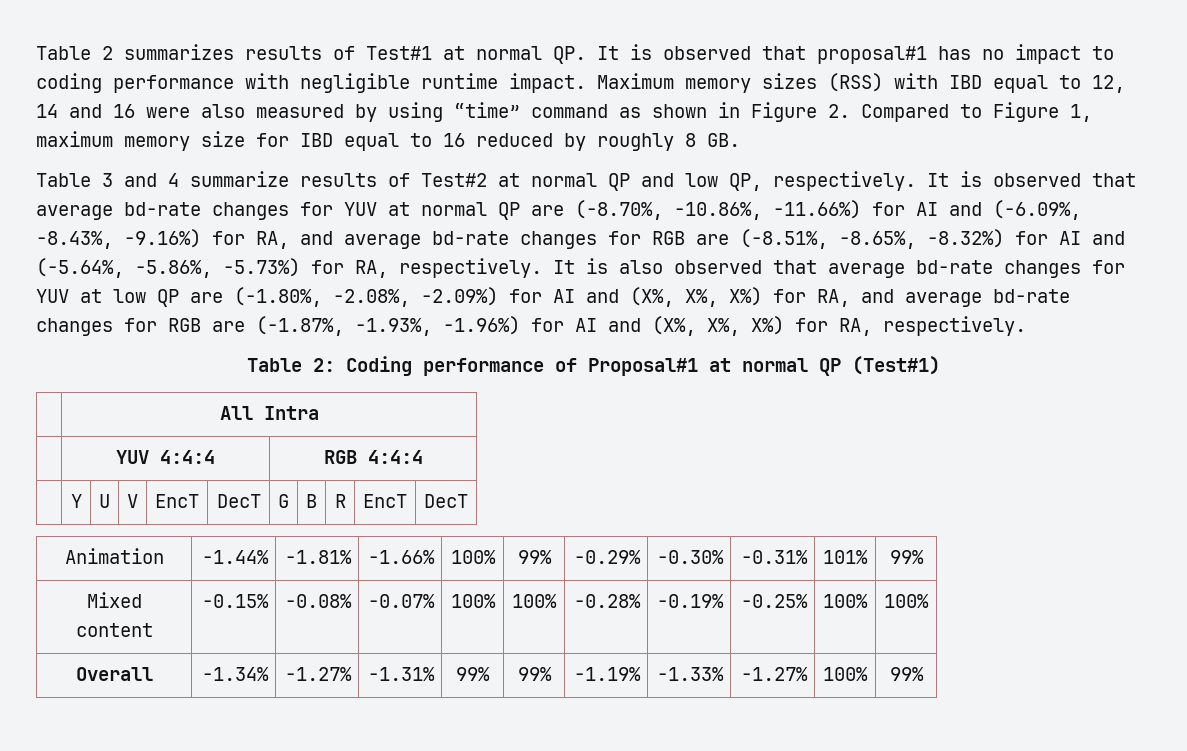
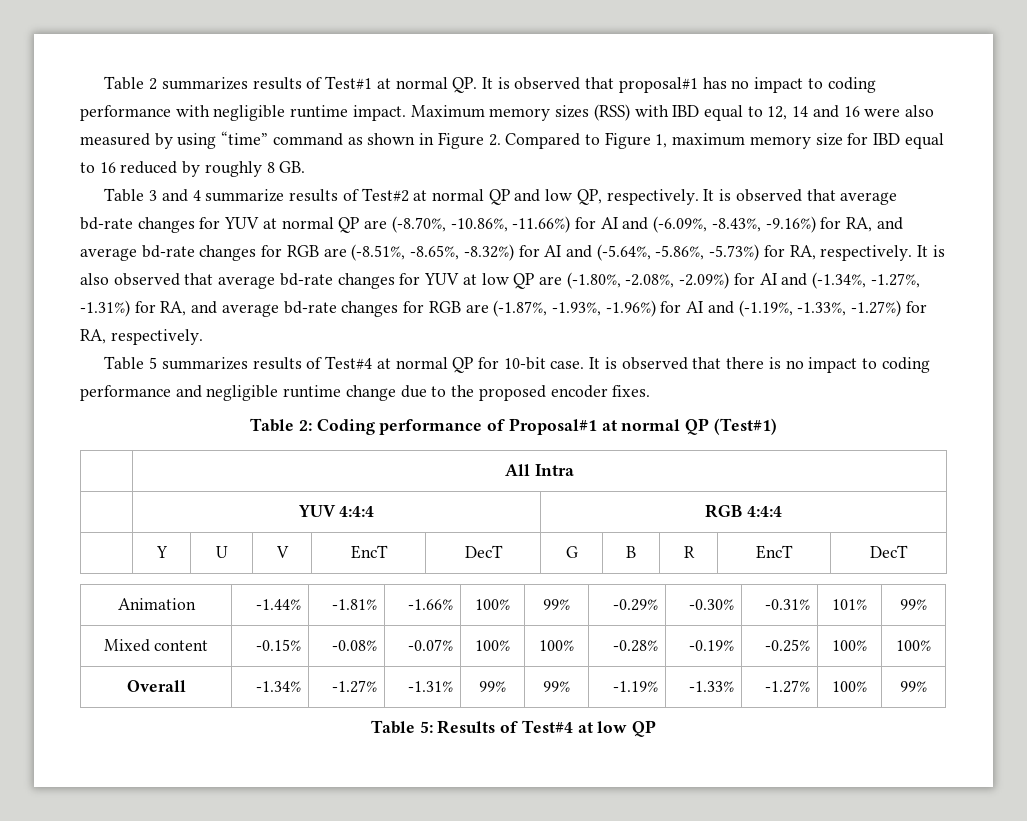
[630,287,762,307] (X%, X%, X%) -> [812,272,920,289] [80,300,130,317] (-1.34%, -1.27%, -1.31%)
[652,316,1026,336] (X%, X%, X%) for RA, respectively. -> [738,300,927,317] [80,329,203,345] [104,356,930,373] [80,385,651,401] (-1.19%, -1.33%, -1.27%) for RA, respectively. // Table 5 summarizes results of Test#4 at normal QP for 10-bit case. It is observed that there is no impact to coding performance and negligible runtime change due to the proposed encoder fixes.
(924, 674) none -> [370,720,657,737] // Table 5: Results of Test#4 at low QP

